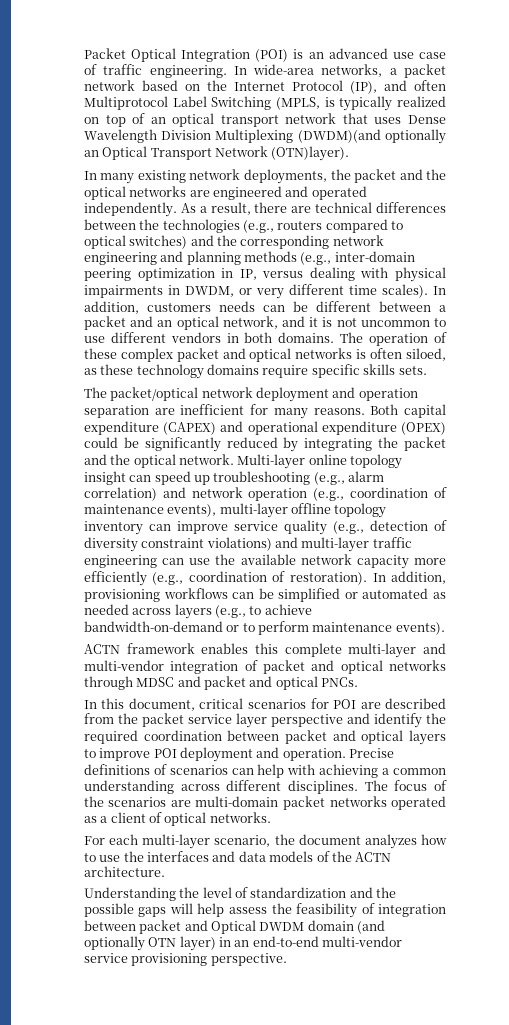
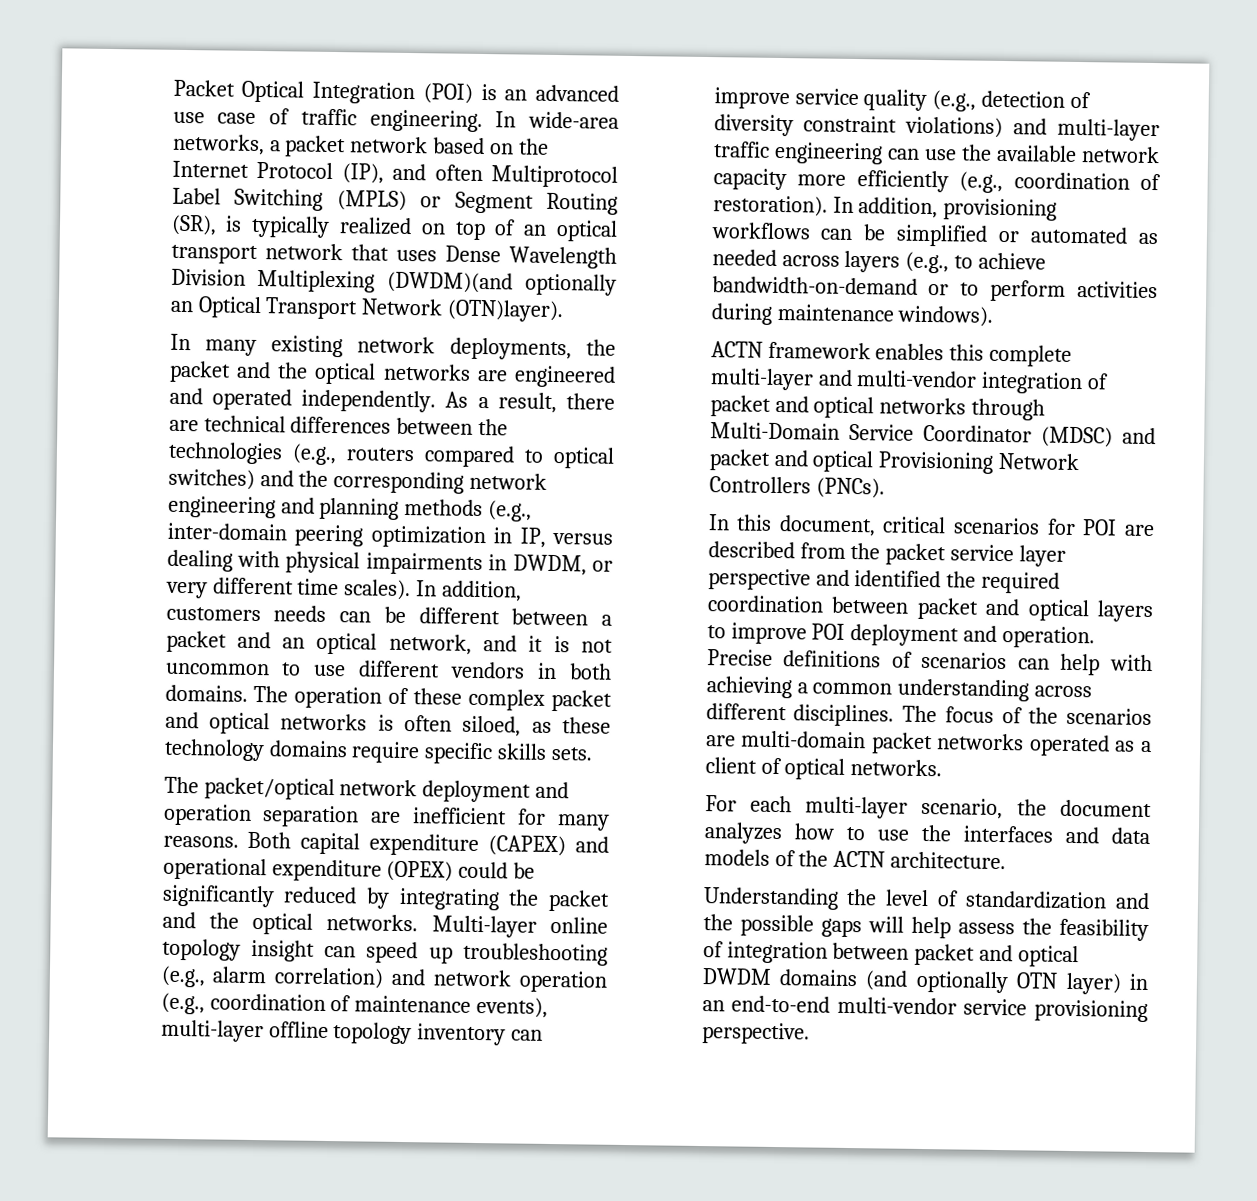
[275,97,320,110] (MPLS, -> [336,190,619,215] [170,214,217,236] (MPLS) or Segment Routing (SR),
[179,454,235,465] network. -> [326,913,419,932] networks.
[312,622,445,635] maintenance events). -> [1077,281,1158,299] [710,303,994,327] activities during maintenance windows).
[136,676,359,690] MDSC and packet and optical PNCs. -> [709,422,1156,448] [708,449,1081,474] [708,476,885,499] Multi-Domain Service Coordinator (MDSC) and packet and optical Provisioning Network Controllers (PNCs).
[373,713,422,728] identify -> [854,570,942,588] identified
[211,920,354,934] Optical DWDM domain -> [1018,945,1080,968] [701,968,858,987] optical DWDM domains

